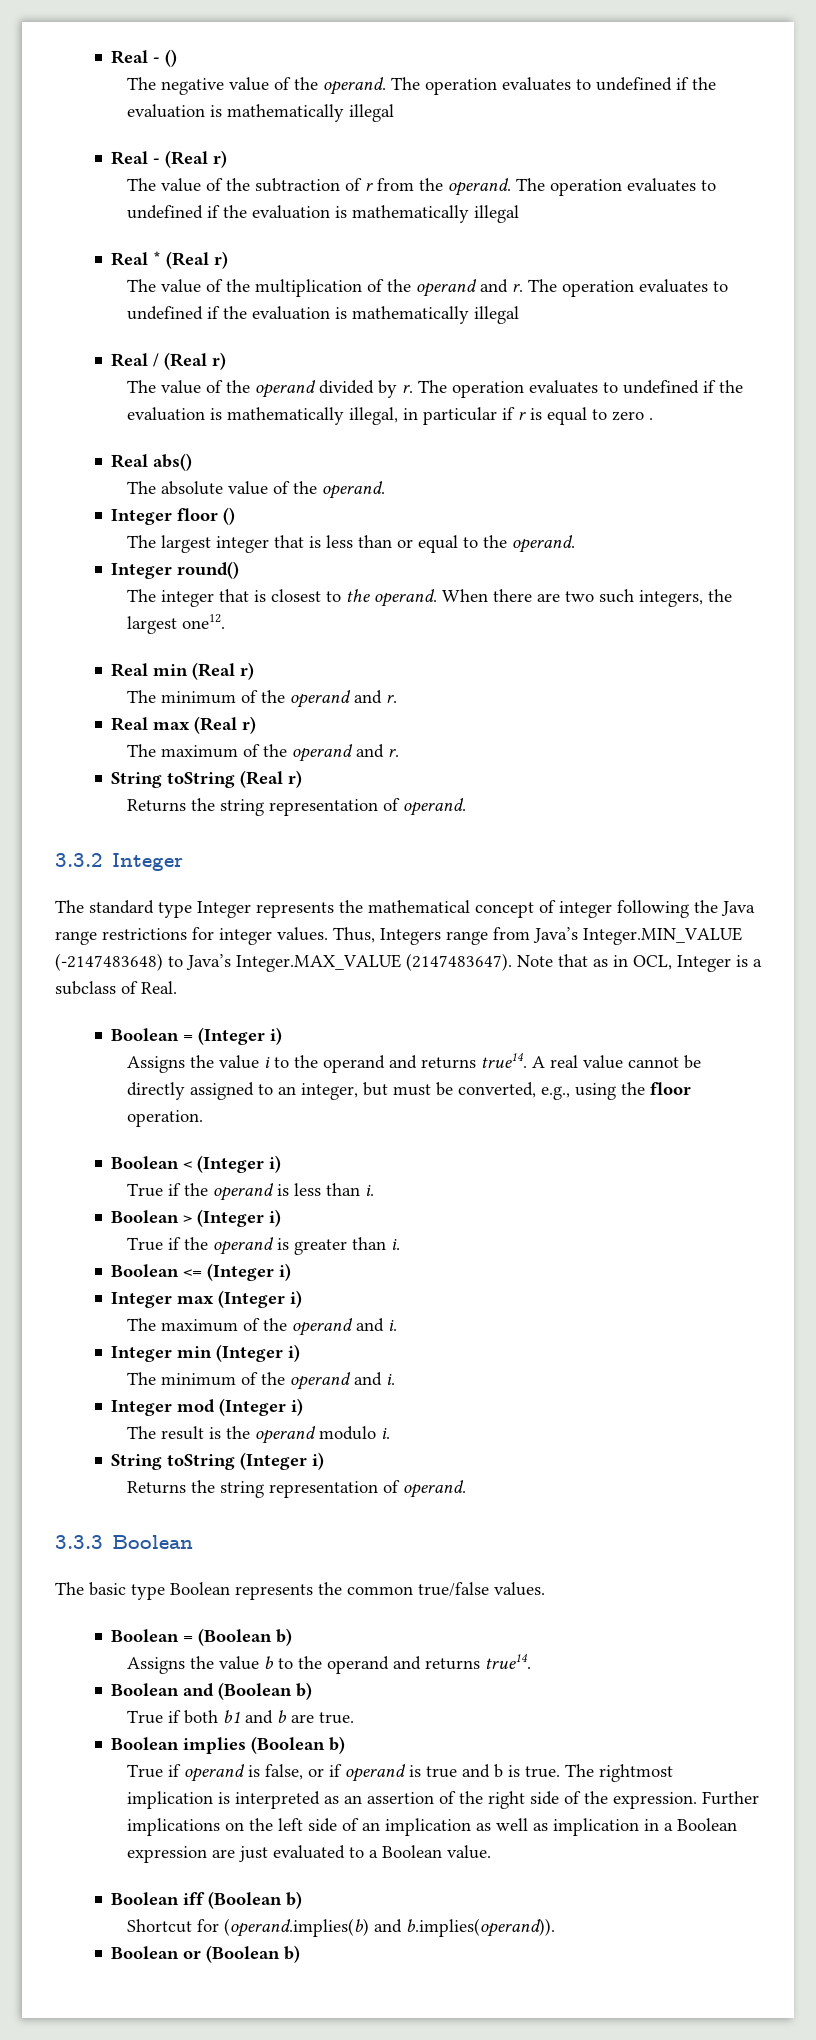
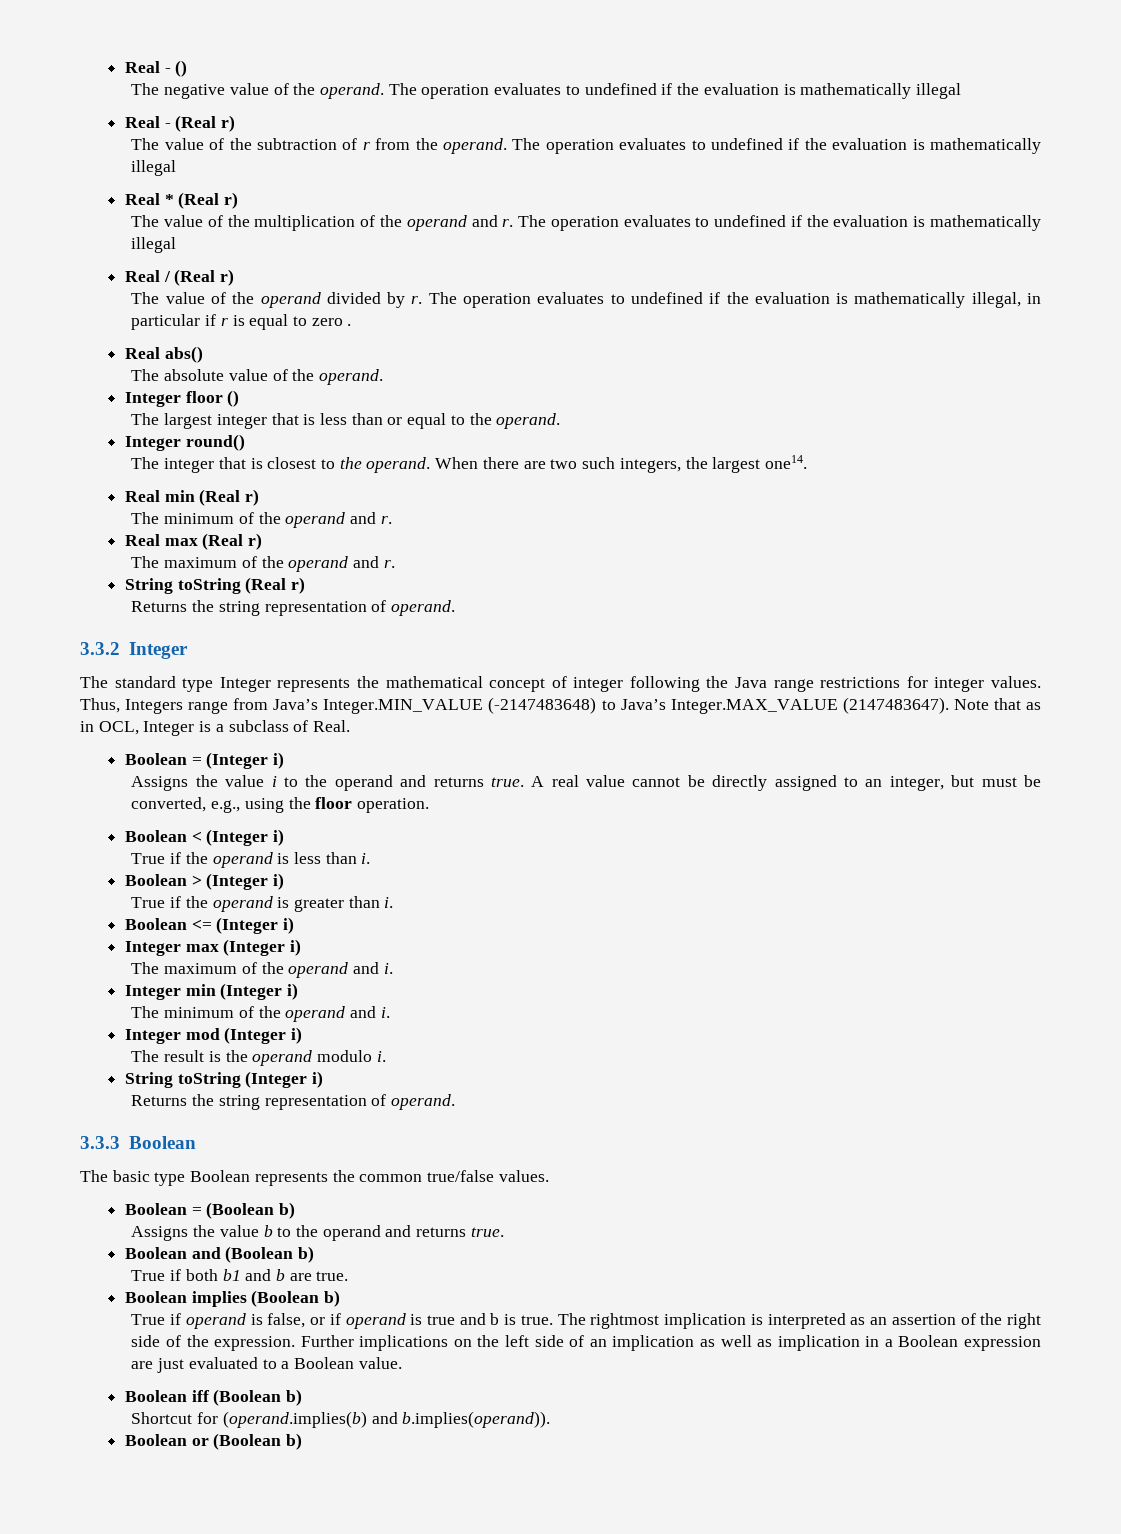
[181,614,225,629] one12. -> [765,455,808,469] one14.
[480,1052,527,1068] true14. -> [490,777,524,787] true.
[484,1653,531,1669] true14. -> [470,1227,504,1237] true.

